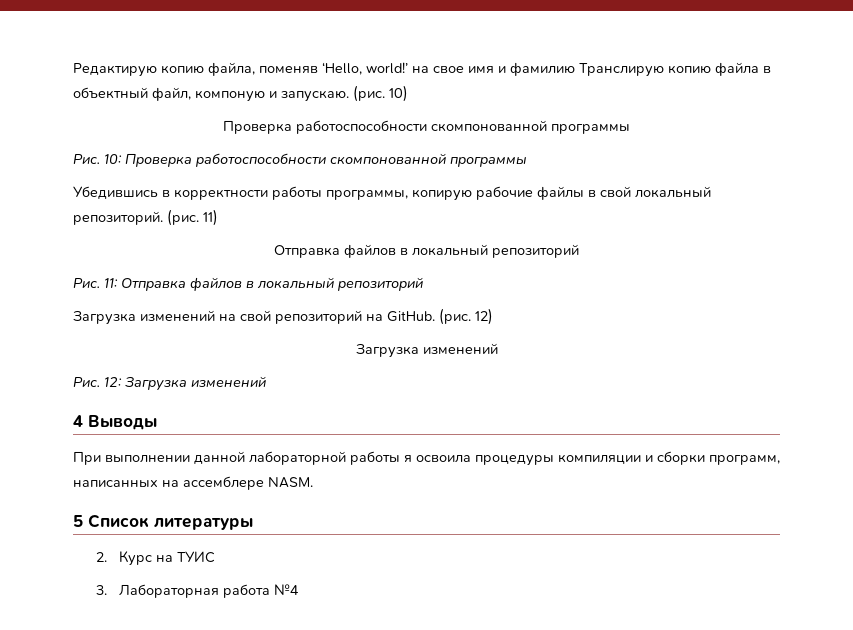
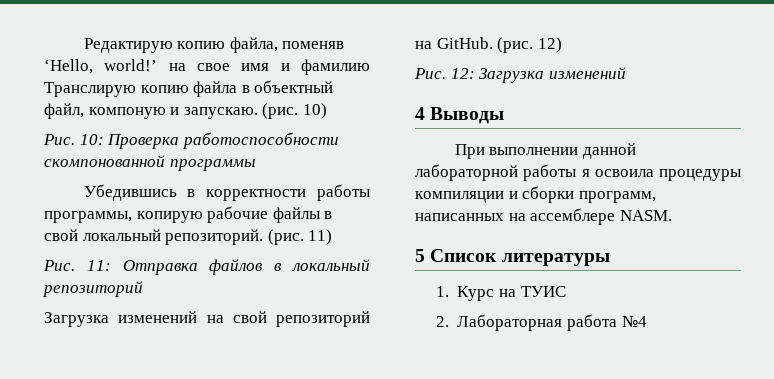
[223,120,630,134] // Проверка работоспособности скомпонованной программы -> (327, 111) none
[274,244,579,258] // Отправка файлов в локальный репозиторий -> (333, 237) none
[355,343,498,358] // Загрузка изменений -> (562, 45) none
[95,552,107,562] 2. -> [435,286,449,297] 1.
[95,585,107,595] 3. -> [435,316,449,327] 2.

